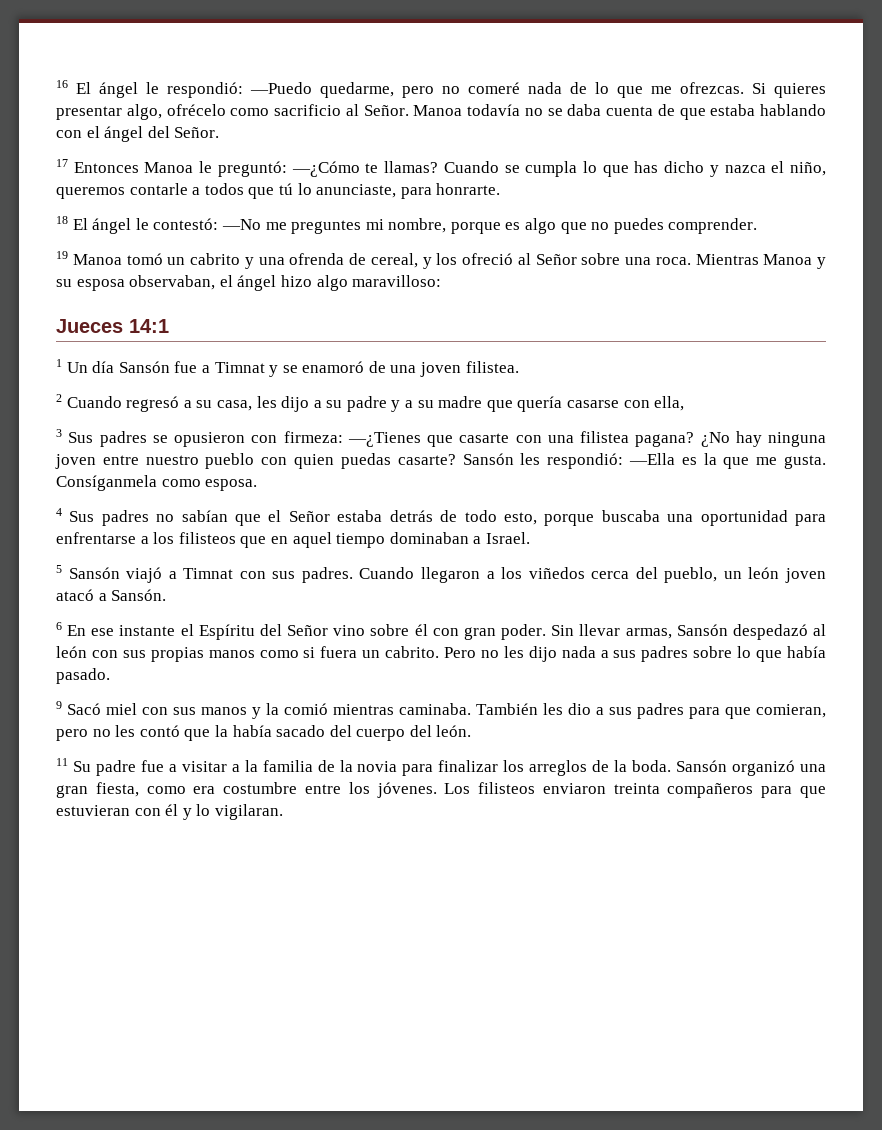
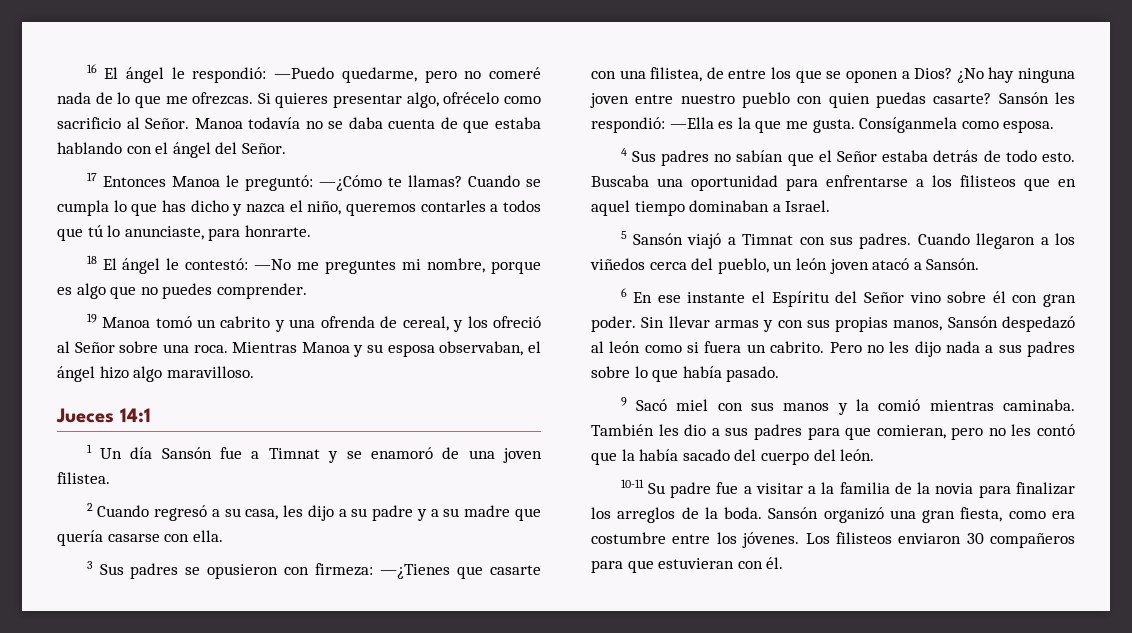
[129,183,188,195] contarle -> [420,200,486,212] contarles
[352,275,442,287] maravilloso: -> [166,366,254,378] maravilloso.
[654,396,685,411] ella, -> [192,530,223,542] ella.
[580,431,695,447] filistea pagana? -> [650,67,953,83] filistea, de entre los que se oponen a Dios?
[503,510,660,526] esto, porque buscaba -> [1042,152,1075,162] [591,175,649,187] esto. Buscaba
[625,624,826,640] [56,646,255,662] armas, Sansón despedazó al león con sus propias manos -> [714,316,1075,332] [591,341,641,353] armas y con sus propias manos, Sansón despedazó al león
[56,758,68,766] 11 -> [620,479,644,488] 10-11
[613,783,660,794] treinta -> [966,533,984,544] 30
[165,804,283,820] él y lo vigilaran. -> [766,557,784,569] él.

